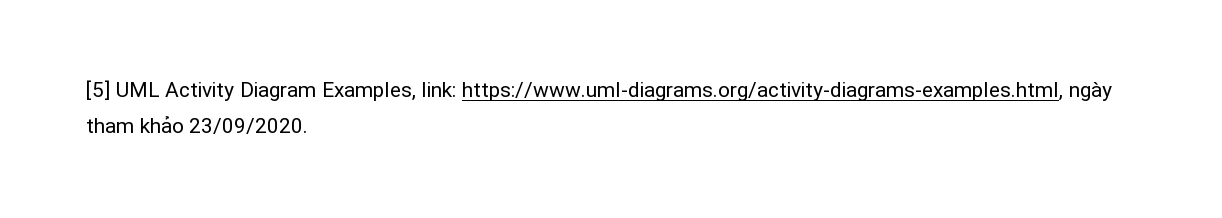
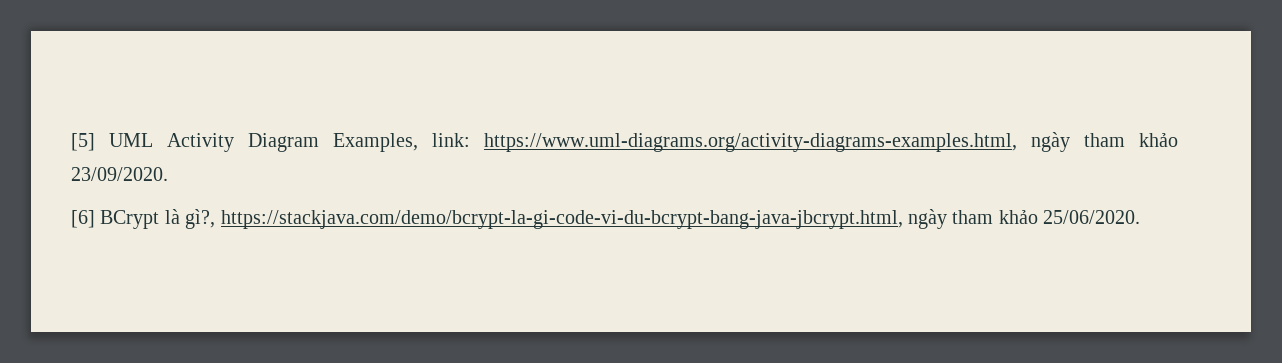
(309, 126) none -> [71,209,1141,229] // [6] BCrypt là gì?, https://stackjava.com/demo/bcrypt-la-gi-code-vi-du-bcrypt-bang-java-jbcrypt.html, ngày tham khảo 25/06/2020.

